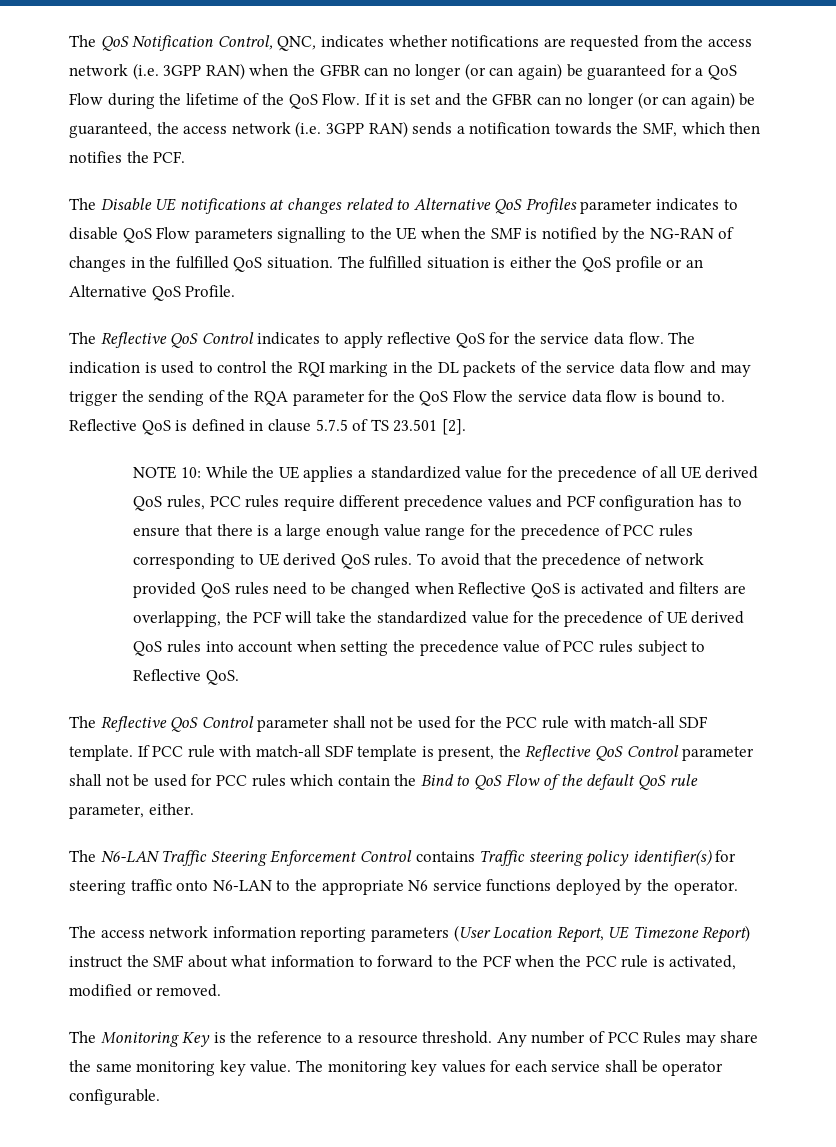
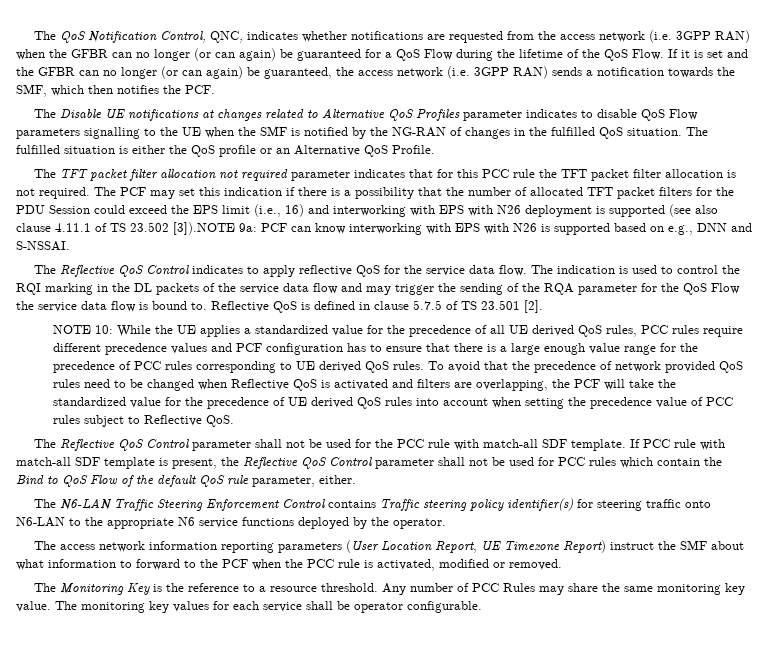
(236, 291) none -> [34,169,737,181] [16,187,734,199] [16,204,718,217] [16,222,752,235] [16,241,70,251] // The TFT packet filter allocation not required parameter indicates that for this PCC rule the TFT packet filter allocation is not required. The PCF may set this indication if there is a possibility that the number of allocated TFT packet filters for the PDU Session could exceed the EPS limit (i.e., 16) and interworking with EPS with N26 deployment is supported (see also clause 4.11.1 of TS 23.502 [3]).NOTE 9a: PCF can know interworking with EPS with N26 is supported based on e.g., DNN and S-NSSAI.

